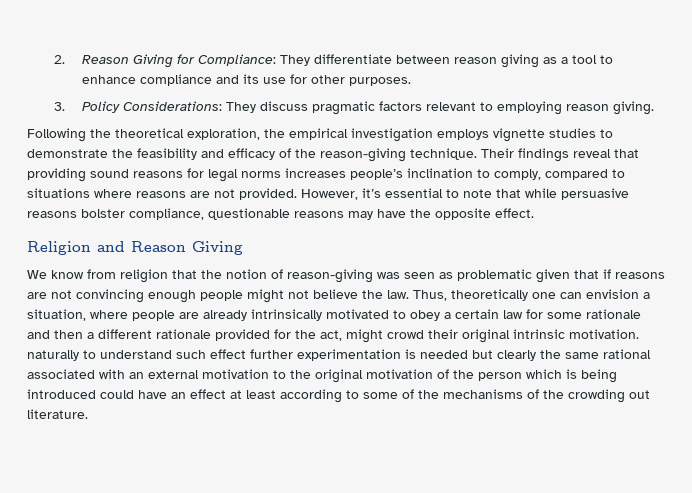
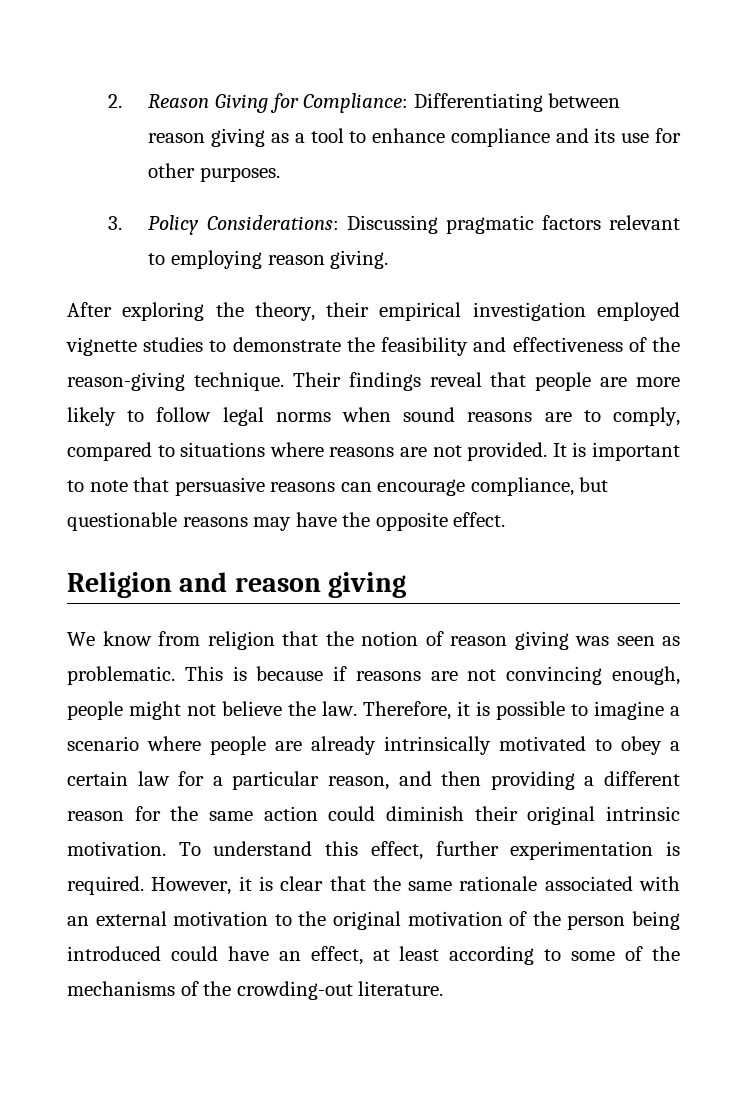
[279,54,392,66] They differentiate -> [413,93,543,112] Differentiating
[225,101,308,113] They discuss -> [346,215,438,234] Discussing
[27,128,285,142] Following the theoretical exploration, the -> [67,302,370,321] After exploring the theory, their
[437,129,489,140] employs -> [597,302,680,321] employed
[228,148,275,160] efficacy -> [512,337,623,352] effectiveness
[27,168,473,182] providing sound reasons for legal norms increases people’s inclination -> [535,372,680,391] [67,407,572,426] people are more likely to follow legal norms when sound reasons are
[301,188,443,200] However, it’s essential -> [552,442,681,461] It is important
[525,188,557,198] while -> (170, 484) none
[81,208,204,220] bolster compliance, -> [340,477,609,496] can encourage compliance, but
[131,241,243,255] Reason Giving -> [234,572,407,598] reason giving
[287,269,373,283] reason-giving -> [450,631,569,650] reason giving
[457,269,599,283] problematic given that -> [67,666,324,685] problematic. This is because
[148,290,196,303] enough -> [612,666,680,685] enough,
[413,289,650,301] [27,309,86,321] Thus, theoretically one can envision a situation, -> [363,701,680,720] [67,736,139,751] Therefore, it is possible to imagine a scenario
[547,309,641,319] some rationale -> [212,771,389,790] a particular reason,
(83, 334) none -> [490,771,575,790] providing
[156,329,639,343] [27,349,651,361] rationale provided for the act, might crowd their original intrinsic motivation. naturally to understand such effect further experimentation is needed but clearly the same rational -> [67,806,681,825] [67,841,680,860] [67,876,538,895] reason for the same action could diminish their original intrinsic motivation. To understand this effect, further experimentation is required. However, it is clear that the same rationale
[526,369,577,379] which is -> (626, 922) none
[190,389,226,399] effect -> [310,946,363,965] effect,
[568,389,650,403] crowding out -> [236,981,353,1000] crowding-out

